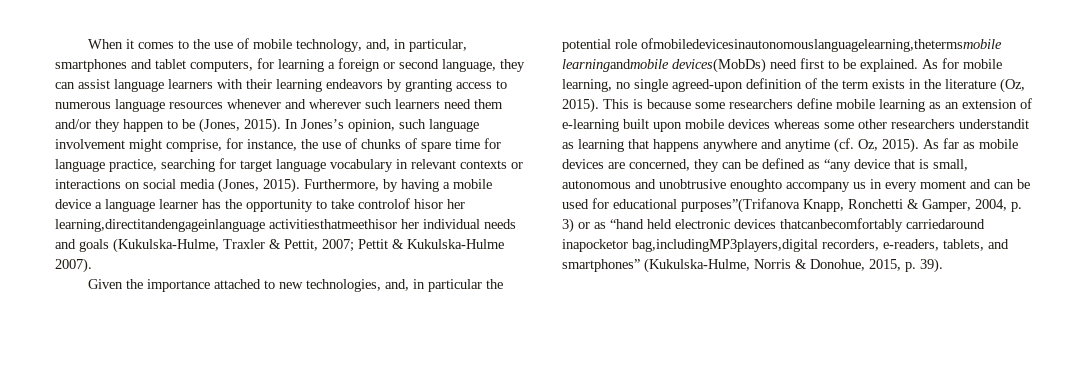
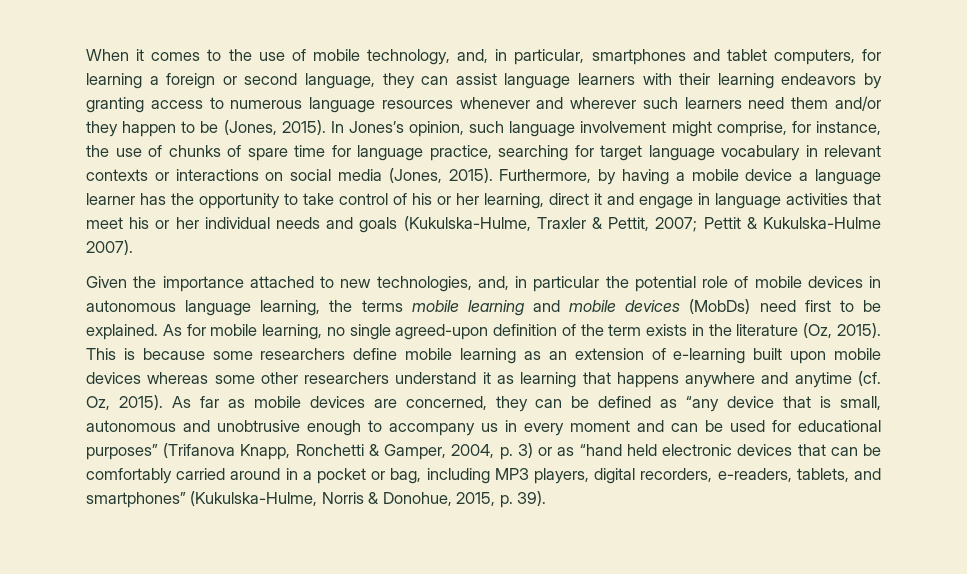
[358,198,465,209] [55,219,397,232] controlof hisor her learning,directitandengageinlanguage activitiesthatmeethisor -> [339,193,881,209] [86,217,170,229] control of his or her learning, direct it and engage in language activities that meet his or
[641,38,1002,52] [562,58,766,73] ofmobiledevicesinautonomouslanguagelearning,thetermsmobile learningandmobile devices(MobDs) -> [734,276,881,288] [86,299,751,316] of mobile devices in autonomous language learning, the terms mobile learning and mobile devices (MobDs)
[959,119,1029,129] understandit -> [395,372,491,384] understand it
[730,179,782,192] enoughto -> [307,420,382,436] enough to
[681,198,800,213] purposes”(Trifanova -> [86,443,236,460] purposes” (Trifanova
[780,218,985,232] [562,239,818,252] thatcanbecomfortably carriedaround inapocketor bag,includingMP3players,digital -> [797,444,882,456] [86,468,636,484] that can be comfortably carried around in a pocket or bag, including MP3 players, digital

